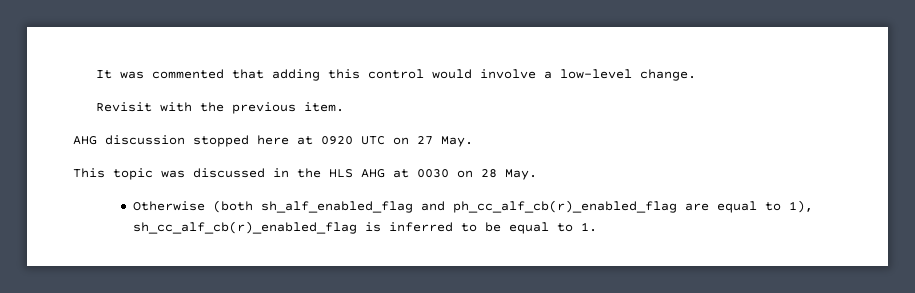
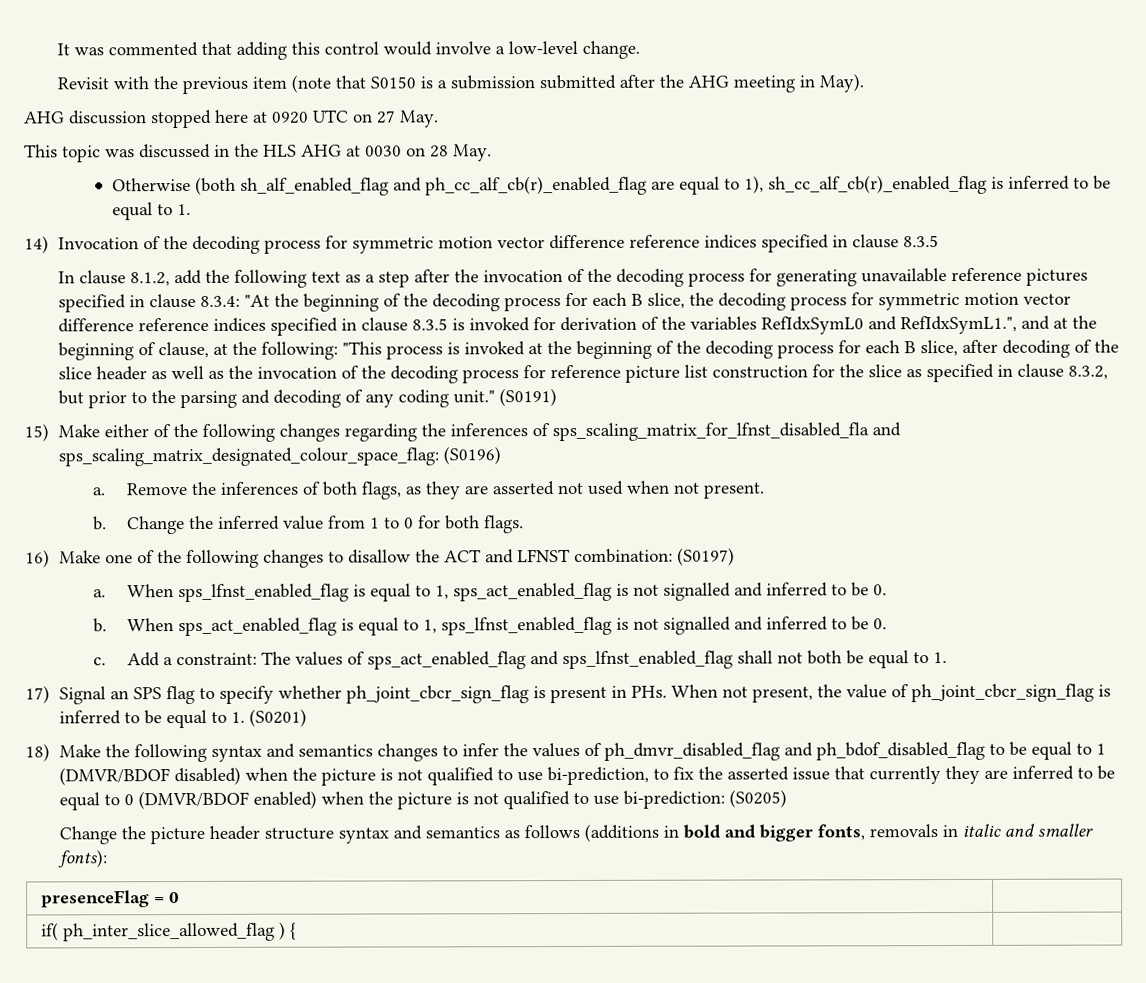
[303,102,344,112] item. -> [251,73,864,93] item (note that S0150 is a submission submitted after the AHG meeting in May).
(598, 227) none -> [24,234,939,254] [57,267,1088,288] [57,292,1071,313] [57,315,1097,336] [57,339,1119,361] [57,363,1108,384] [57,388,557,409] [24,422,901,442] [57,446,501,467] [91,480,765,500] [92,515,524,535] [25,547,735,569] [92,582,887,603] [92,616,887,637] [92,650,947,670] [25,683,1111,705] [58,708,307,729] [25,741,1106,763] [58,765,1115,786] [58,789,787,811] [58,823,1093,845] [56,849,107,868] [40,890,180,908] [40,921,296,942] // 14) Invocation of the decoding process for symmetric motion vector difference reference indices specified in clause 8.3.5 // In clause 8.1.2, add the following text as a step after the invocation of the decoding process for generating unavailable reference pictures specified in clause 8.3.4: "At the beginning of the decoding process for each B slice, the decoding process for symmetric motion vector difference reference indices specified in clause 8.3.5 is invoked for derivation of the variables RefIdxSymL0 and RefIdxSymL1.", and at the beginning of clause, at the following: "This process is invoked at the beginning of the decoding process for each B slice, after decoding of the slice header as well as the invocation of the decoding process for reference picture list construction for the slice as specified in clause 8.3.2, but prior to the parsing and decoding of any coding unit." (S0191) // 15) Make either of the following changes regarding the inferences of sps_scaling_matrix_for_lfnst_disabled_fla and sps_scaling_matrix_designated_colour_space_flag: (S0196) // a. Remove the inferences of both flags, as they are asserted not used when not present. // b. Change the inferred value from 1 to 0 for both flags. // 16) Make one of the following changes to disallow the ACT and LFNST combination: (S0197) // a. When sps_lfnst_enabled_flag is equal to 1, sps_act_enabled_flag is not signalled and inferred to be 0. // b. When sps_act_enabled_flag is equal to 1, sps_lfnst_enabled_flag is not signalled and inferred to be 0. // c. Add a constraint: The values of sps_act_enabled_flag and sps_lfnst_enabled_flag shall not both be equal to 1. // 17) Signal an SPS flag to specify whether ph_joint_cbcr_sign_flag is present in PHs. When not present, the value of ph_joint_cbcr_sign_flag is inferred to be equal to 1. (S0201) // 18) Make the following syntax and semantics changes to infer the values of ph_dmvr_disabled_flag and ph_bdof_disabled_flag to be equal to 1 (DMVR/BDOF disabled) when the picture is not qualified to use bi-prediction, to fix the asserted issue that currently they are inferred to be equal to 0 (DMVR/BDOF enabled) when the picture is not qualified to use bi-prediction: (S0205) // Change the picture header structure syntax and semantics as follows (additions in bold and bigger fonts, removals in italic and smaller fonts): // presenceFlag = 0 | // if( ph_inter_slice_allowed_flag ) { |

